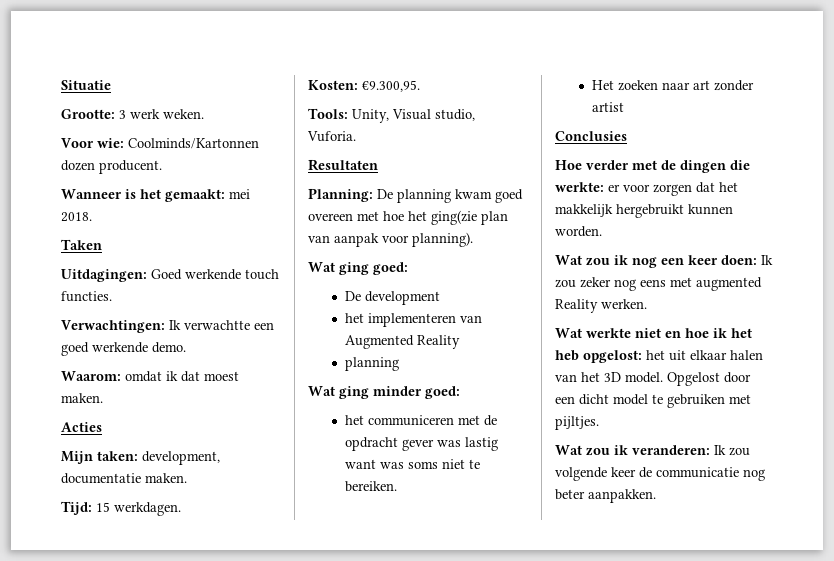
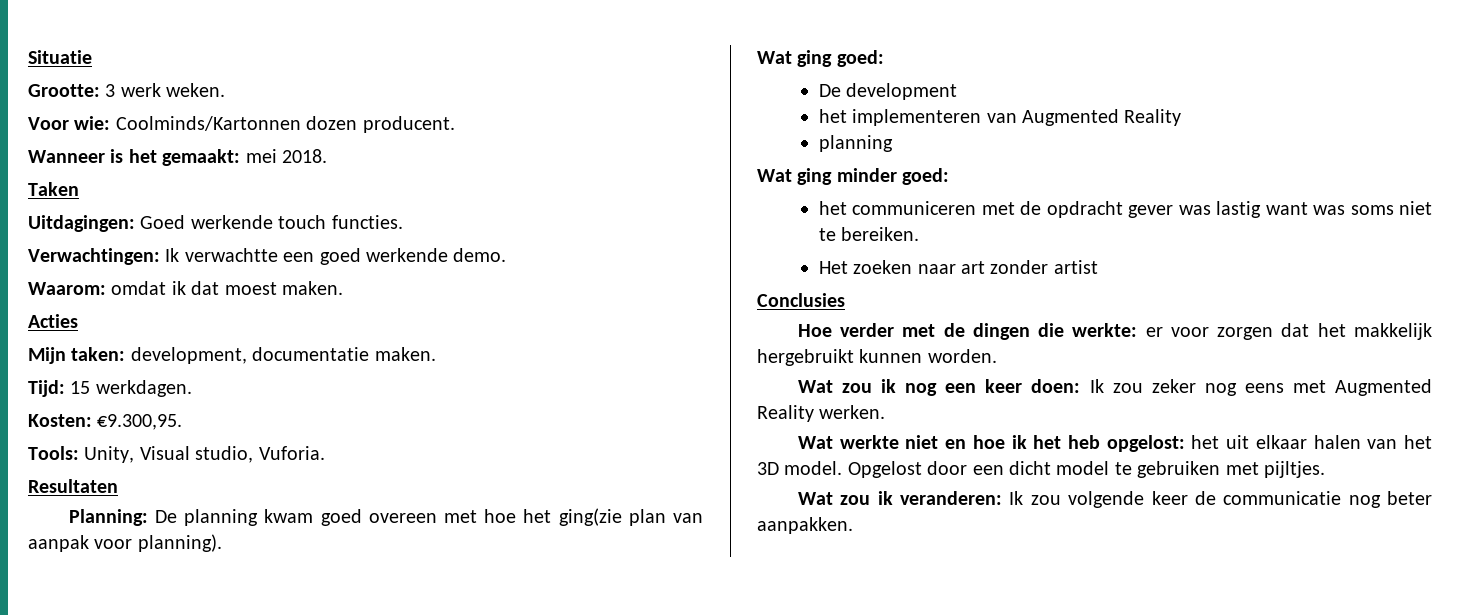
[696,277,762,291] augmented -> [1335,379,1432,396] Augmented

